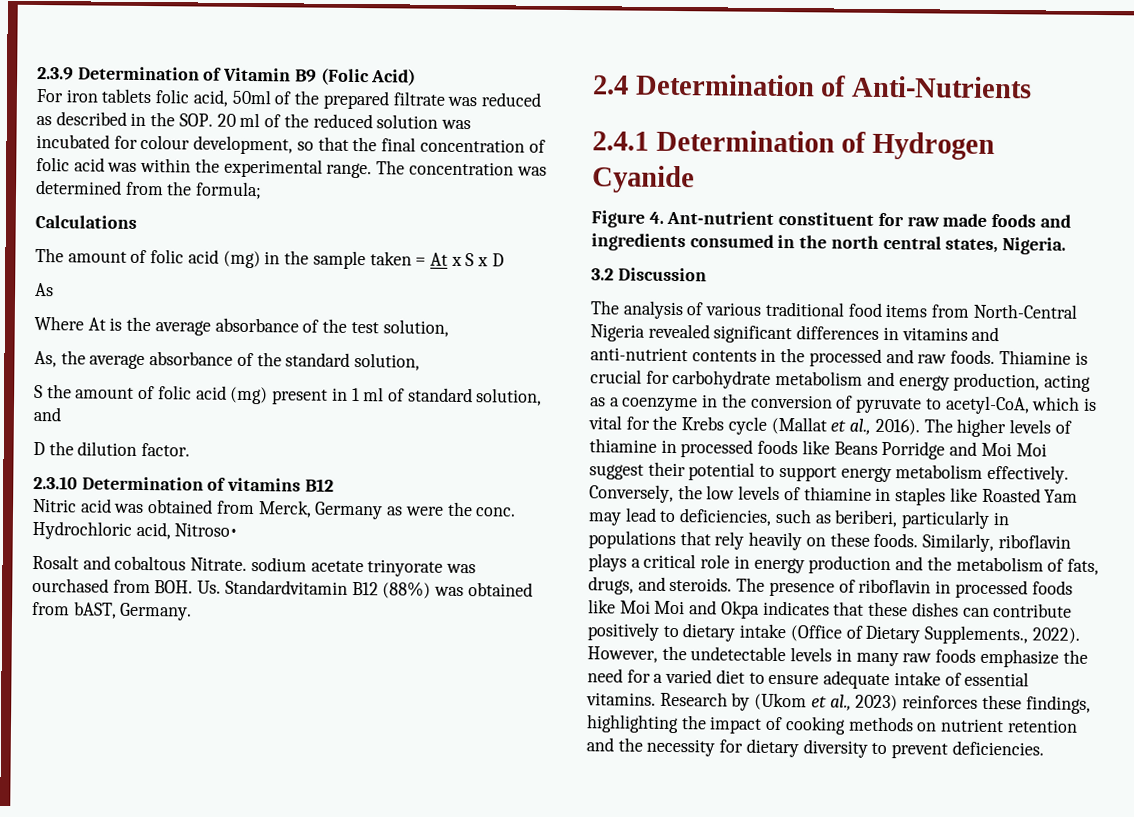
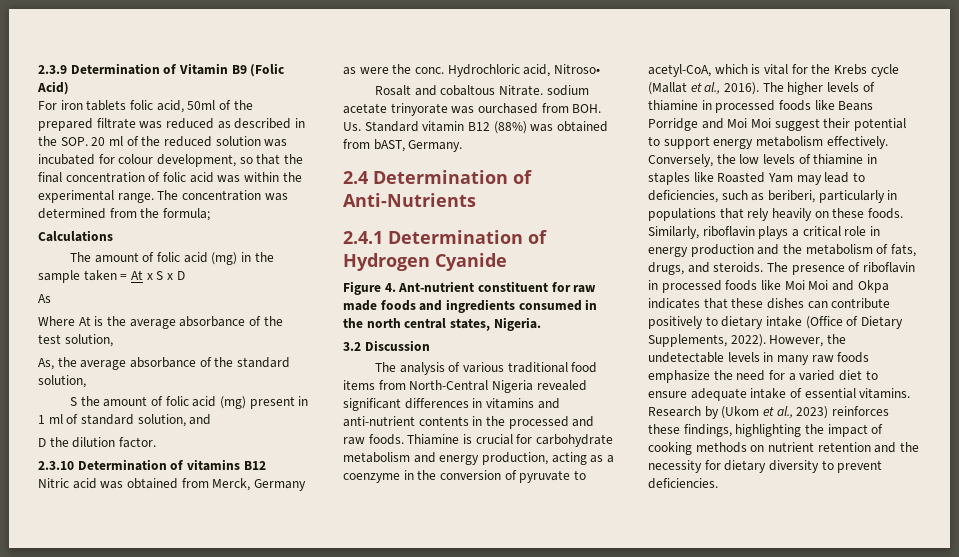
[224,579,348,595] Standardvitamin -> [364,121,465,132] Standard vitamin
[924,625,1029,645] Supplements., -> [648,334,727,347] Supplements,

